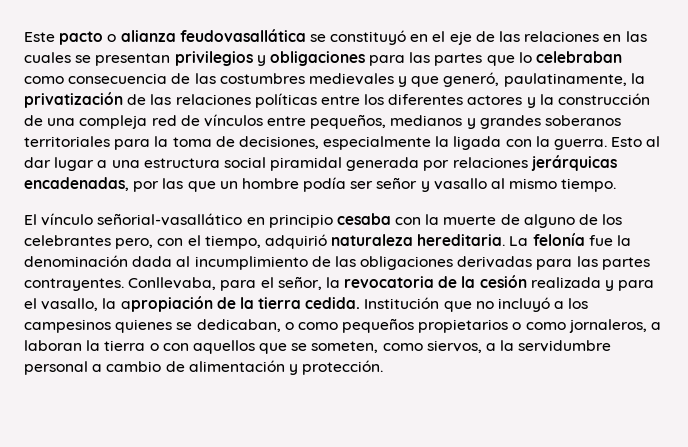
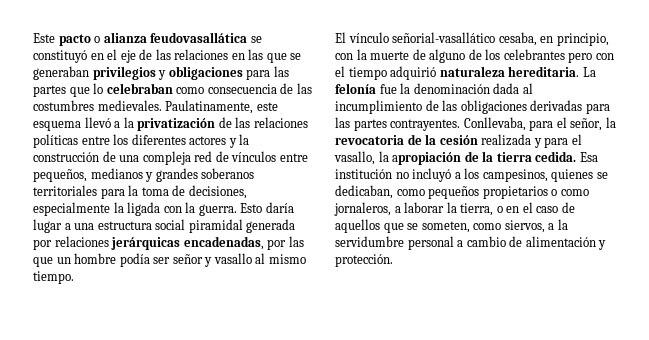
[24,52,171,66] cuales se presentan -> [266,53,302,63] [33,66,89,80] que se generaban
[308,72,627,87] medievales y que generó, paulatinamente, -> [97,100,278,114] [33,117,121,131] medievales. Paulatinamente, este esquema llevó a
[646,136,661,147] [24,157,51,168] al dar -> [265,202,294,213] daría
[246,213,391,228] en principio cesaba -> [498,32,609,46] cesaba, en principio,
[115,238,154,249] pero, -> [568,52,593,63] pero
[204,235,261,249] tiempo, -> [348,67,387,80] tiempo
[364,297,472,312] Institución que -> [579,152,598,162] [335,169,392,179] Esa institución
[24,319,111,333] campesinos -> [482,169,548,182] campesinos,
[284,322,294,330] o -> (393, 192) none
[24,340,189,351] laboran la tierra o con -> [404,202,575,216] laborar la tierra, o en el caso de

